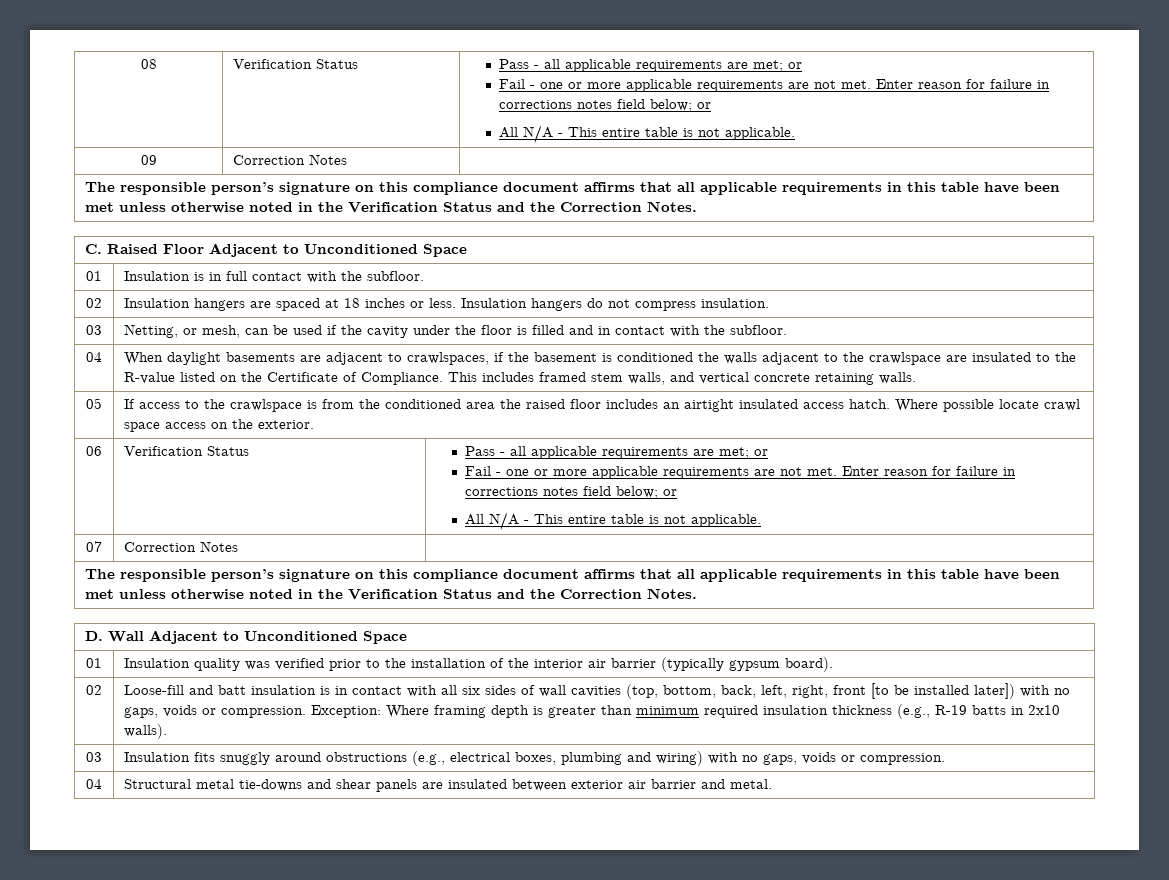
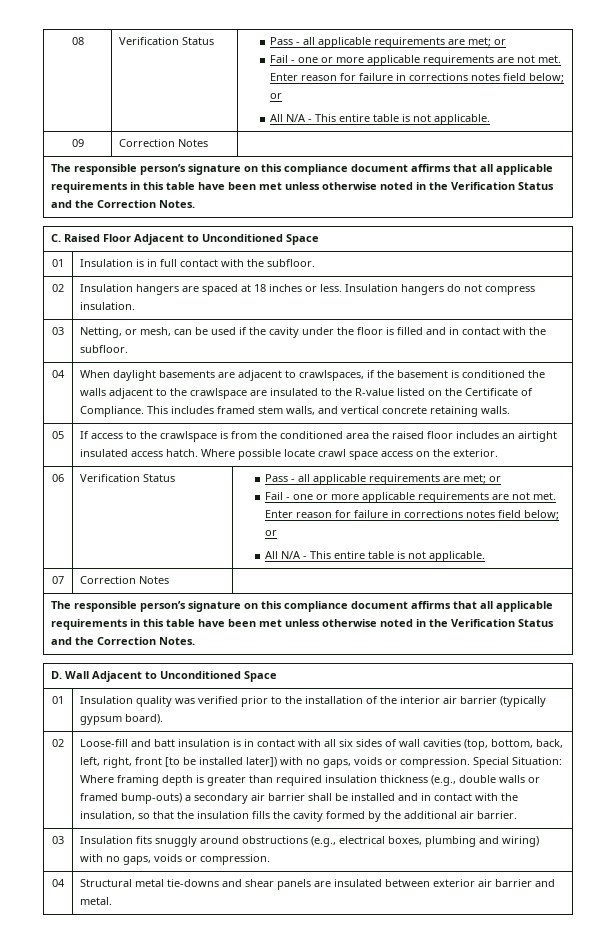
[311,705,382,718] Exception: -> [473,757,563,768] Special Situation:
[636,706,700,715] minimum -> (274, 779) none
[935,705,1061,715] [124,724,168,739] R-19 batts in 2x10 walls). -> [459,775,541,783] [80,793,519,804] [80,811,518,822] double walls or framed bump-outs) a secondary air barrier shall be installed and in contact with the insulation, so that the insulation fills the cavity formed by the additional air barrier.

